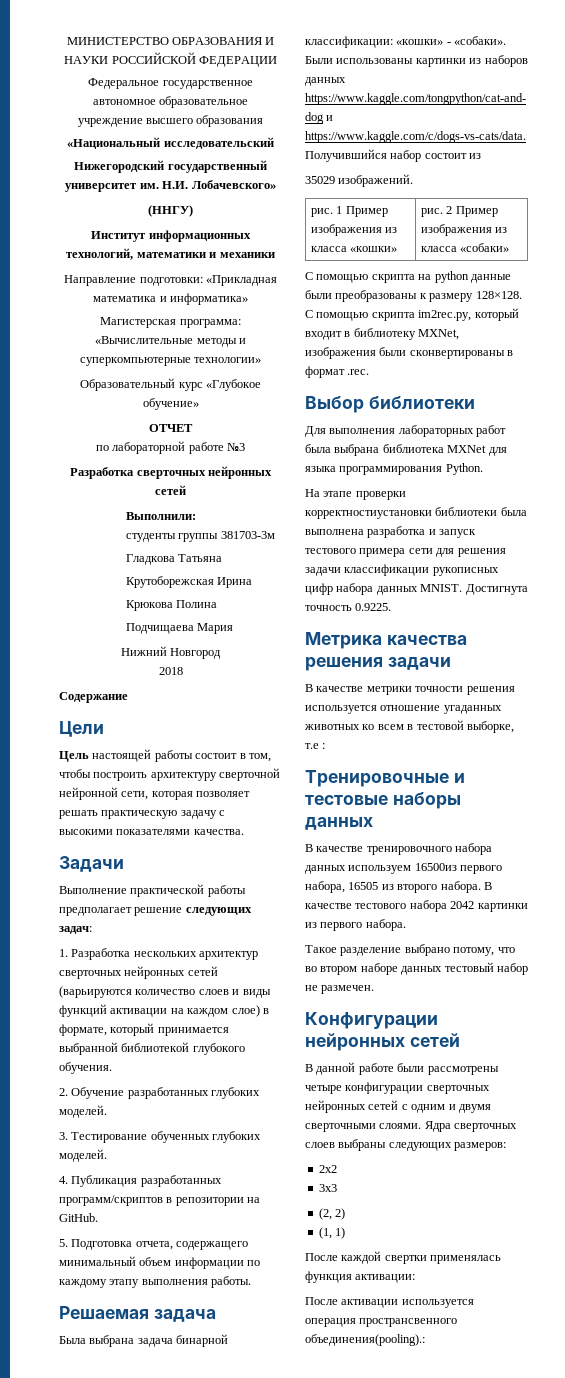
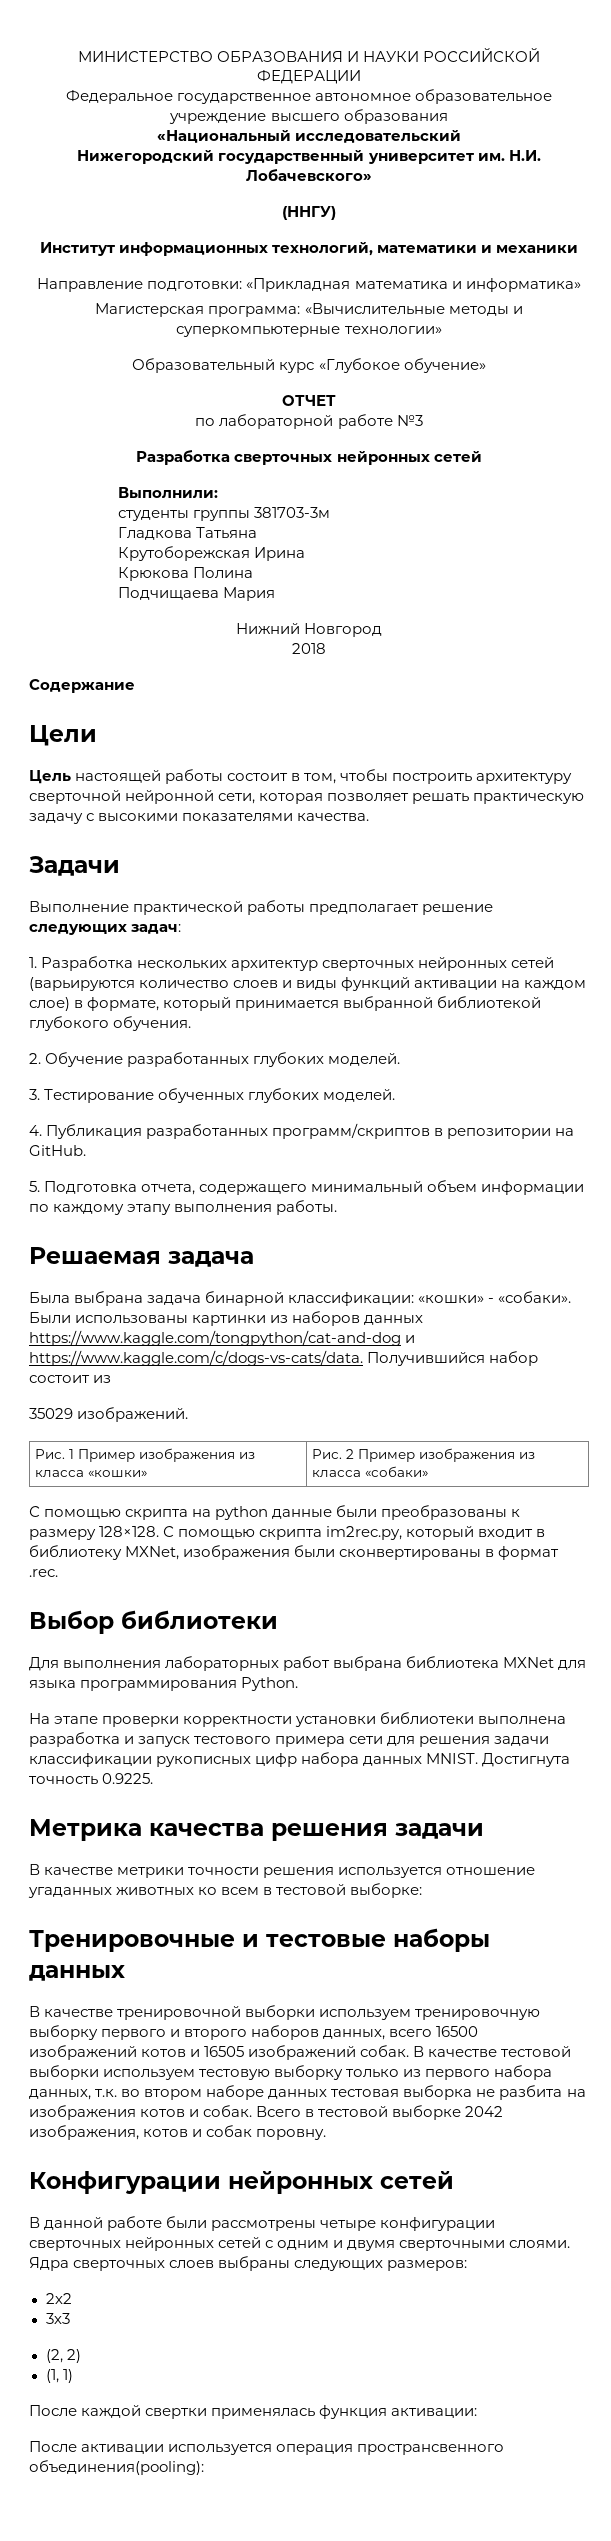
[310,208,333,217] рис. -> [35,1449,66,1459] Рис.
[420,208,443,217] рис. -> [312,1449,343,1459] Рис.
[305,444,331,453] была -> (331, 1663) none
[305,507,527,519] корректностиустановки библиотеки была -> [183,1712,475,1727] корректности установки библиотеки
[466,721,514,733] [305,743,326,749] выборке, т.е : -> [350,1883,423,1898] выборке:
[366,843,493,855] [305,863,503,874] [305,881,492,893] [305,900,528,912] [305,919,406,931] [305,944,515,956] [305,962,528,975] [305,985,375,994] тренировочного набора данных используем 16500из первого набора, 16505 из второго набора. В качестве тестового набора 2042 картинки из первого набора. // Такое разделение выбрано потому, что во втором наборе данных тестовый набор не размечен. -> [117,2005,541,2020] [29,2025,479,2040] [29,2045,572,2060] [29,2065,553,2080] [29,2085,586,2100] [29,2105,504,2120] [29,2125,327,2140] тренировочной выборки используем тренировочную выборку первого и второго наборов данных, всего 16500 изображений котов и 16505 изображений собак. В качестве тестовой выборки используем тестовую выборку только из первого набора данных, т.к. во втором наборе данных тестовая выборка не разбита на изображения котов и собак. Всего в тестовой выборке 2042 изображения, котов и собак поровну.
[305,1334,425,1346] объединения(pooling).: -> [29,2460,204,2475] объединения(pooling):

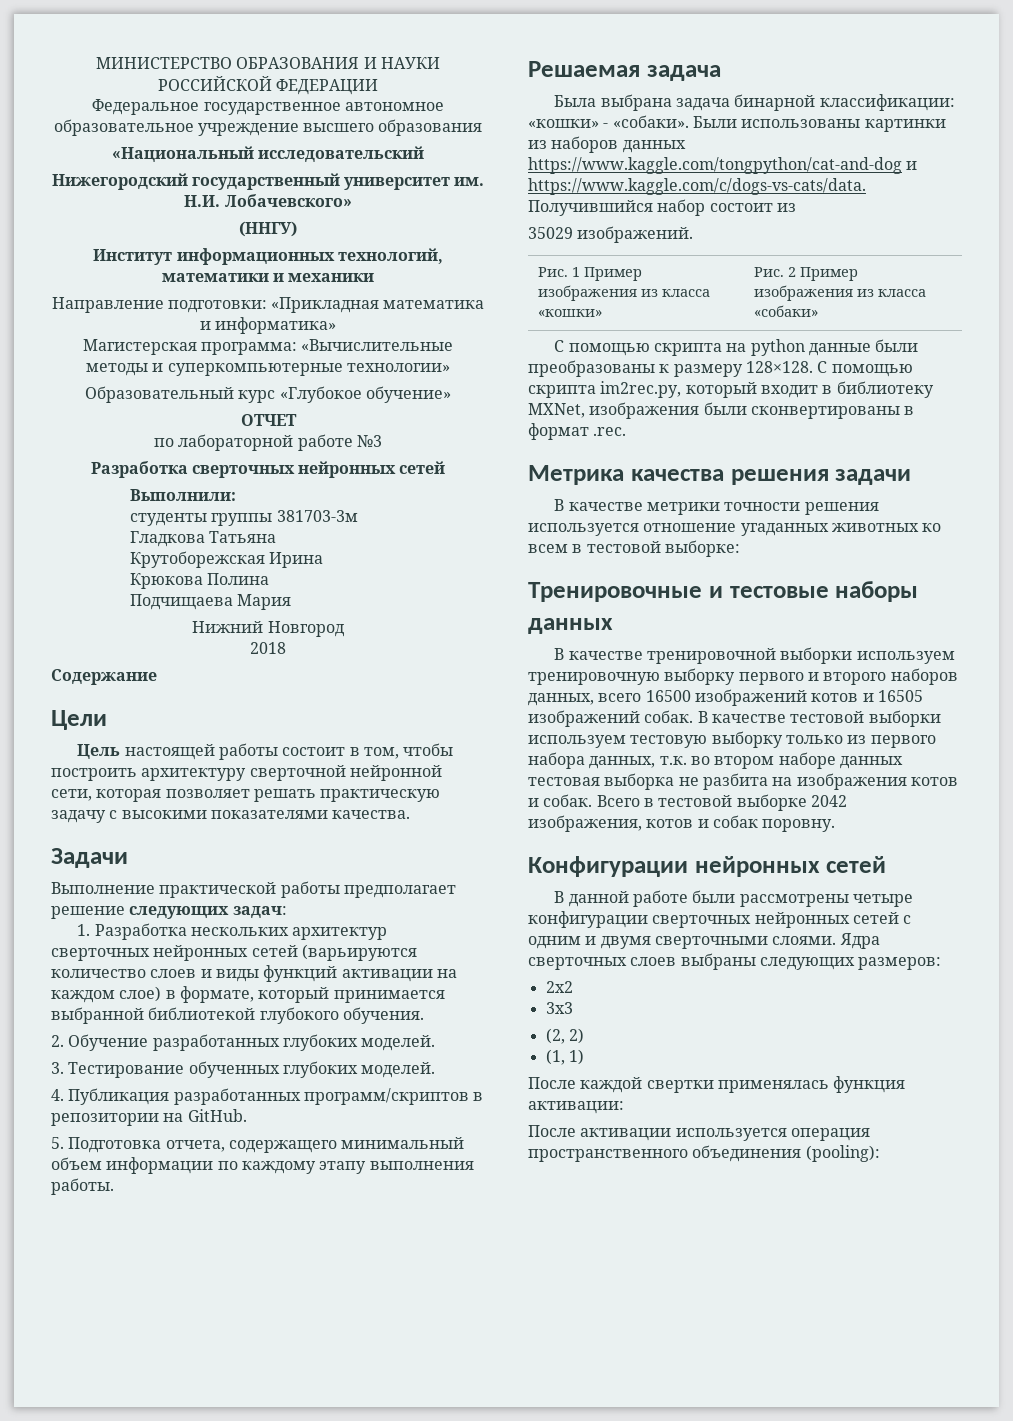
[29,1610,278,1634] [29,1656,587,1671] [29,1677,299,1691] [29,1712,567,1727] [29,1732,550,1747] [29,1752,571,1767] [29,1773,154,1785] // Выбор библиотеки // Для выполнения лабораторных работ выбрана библиотека MXNet для языка программирования Python. // На этапе проверки корректности установки библиотеки выполнена разработка и запуск тестового примера сети для решения задачи классификации рукописных цифр набора данных MNIST. Достигнута точность 0.9225. -> (627, 431) none
[357,2444,505,2455] [29,2460,204,2475] пространсвенного объединения(pooling): -> [528,1145,880,1162] пространственного объединения (pooling):

